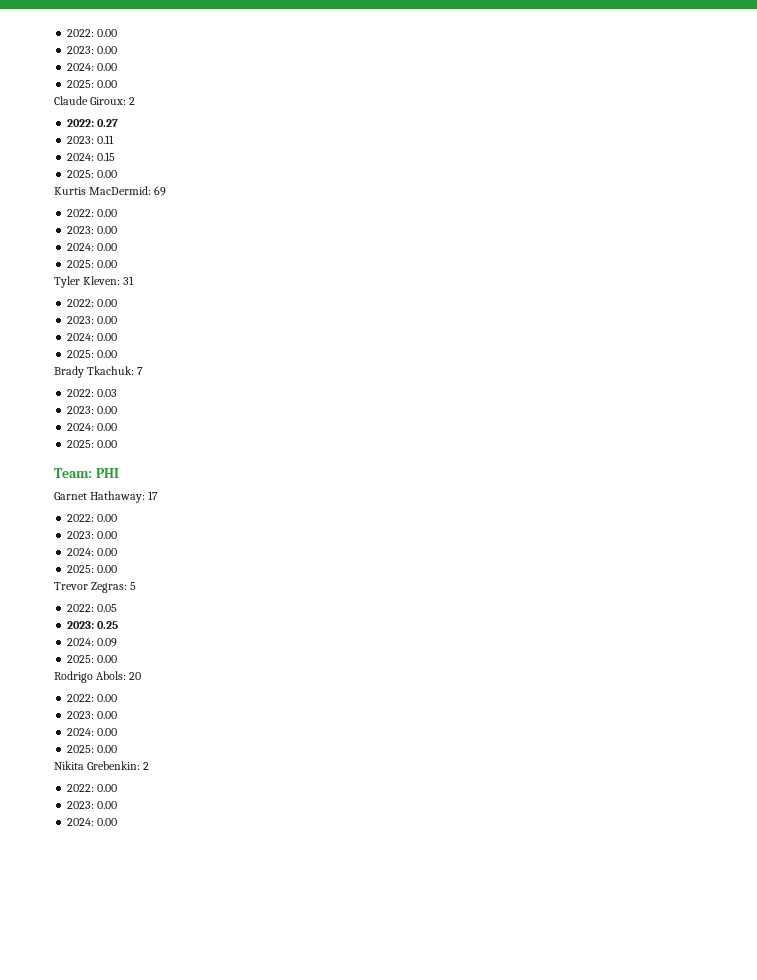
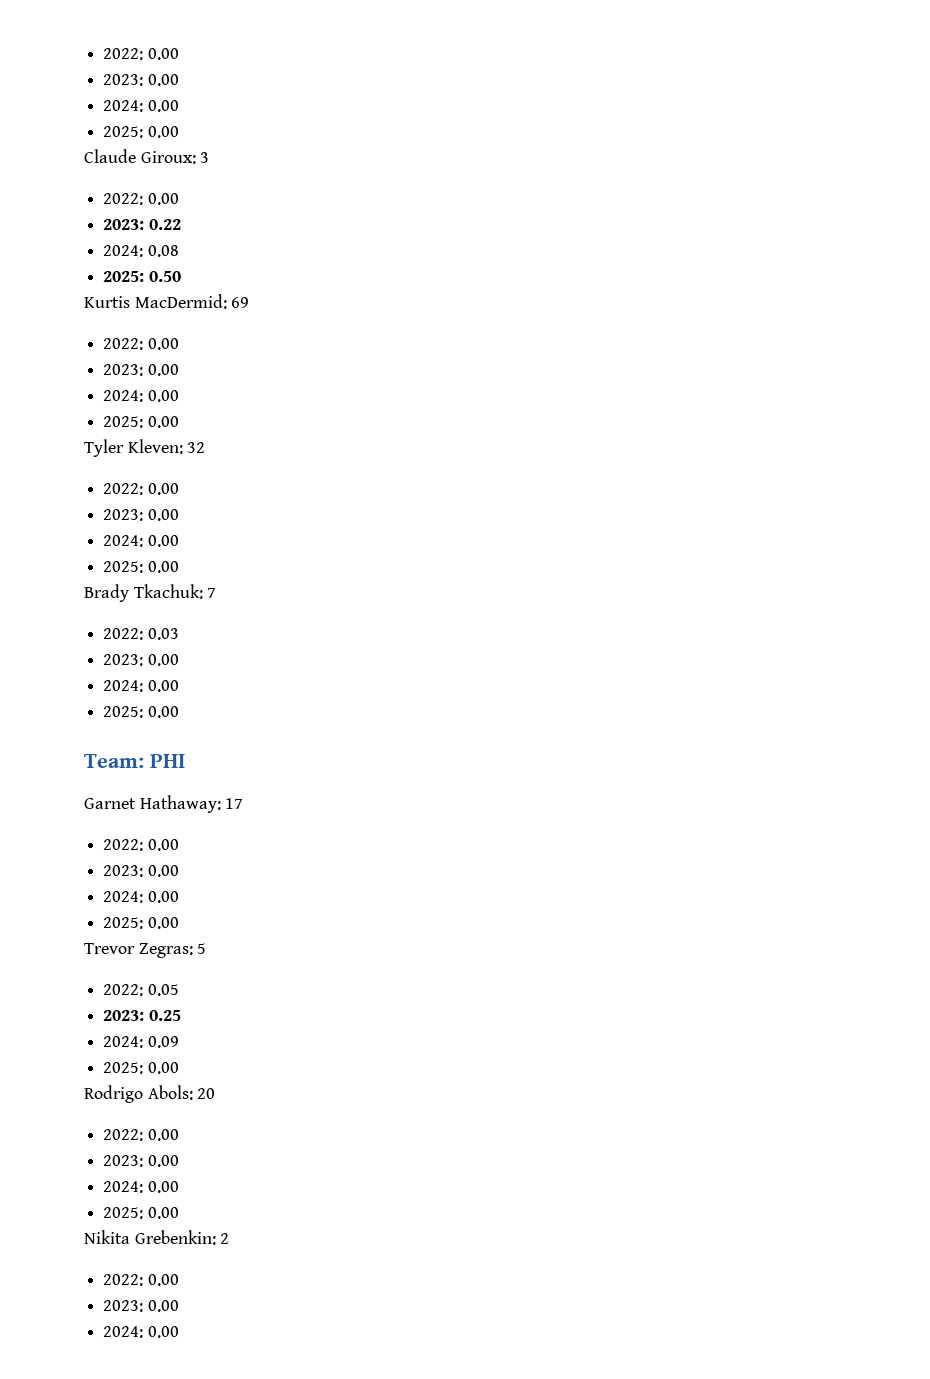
[129,97,136,105] [67,119,119,127] [67,135,115,144] [67,152,116,161] [67,170,118,178] 2 // 2022: 0.27 // 2023: 0.11 // 2024: 0.15 // 2025: 0.00 -> [200,152,210,163] [103,193,179,205] [103,219,181,230] [103,245,179,257] [103,271,181,282] 3 // 2022: 0.00 // 2023: 0.22 // 2024: 0.08 // 2025: 0.50
[123,276,135,285] 31 -> [187,442,206,453] 32

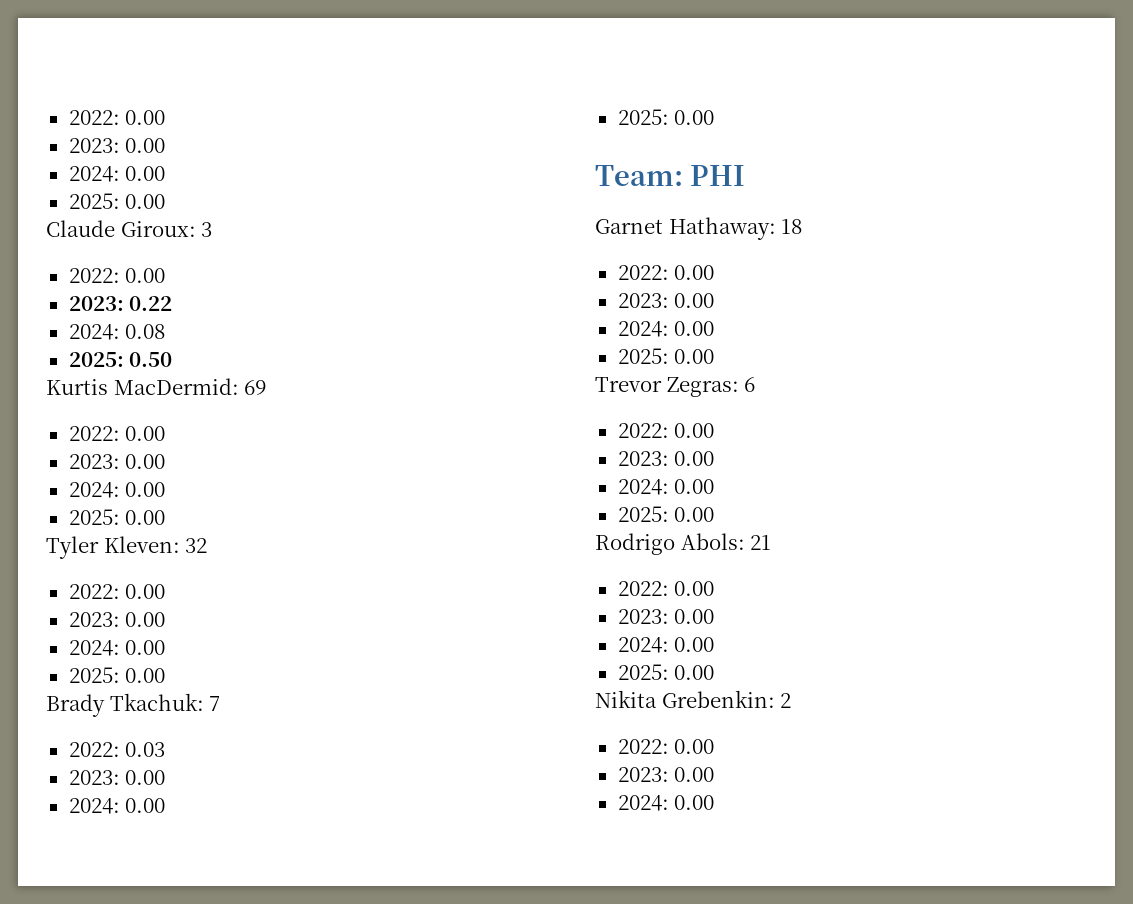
[225,798,244,809] 17 -> [781,219,803,234] 18
[197,943,207,954] [103,984,179,996] [103,1010,181,1021] [103,1036,179,1048] 5 // 2022: 0.05 // 2023: 0.25 // 2024: 0.09 -> [744,377,756,392] [617,423,715,438] [617,451,715,466] [617,479,715,495] 6 // 2022: 0.00 // 2023: 0.00 // 2024: 0.00
[197,1088,216,1099] 20 -> [750,535,772,550] 21

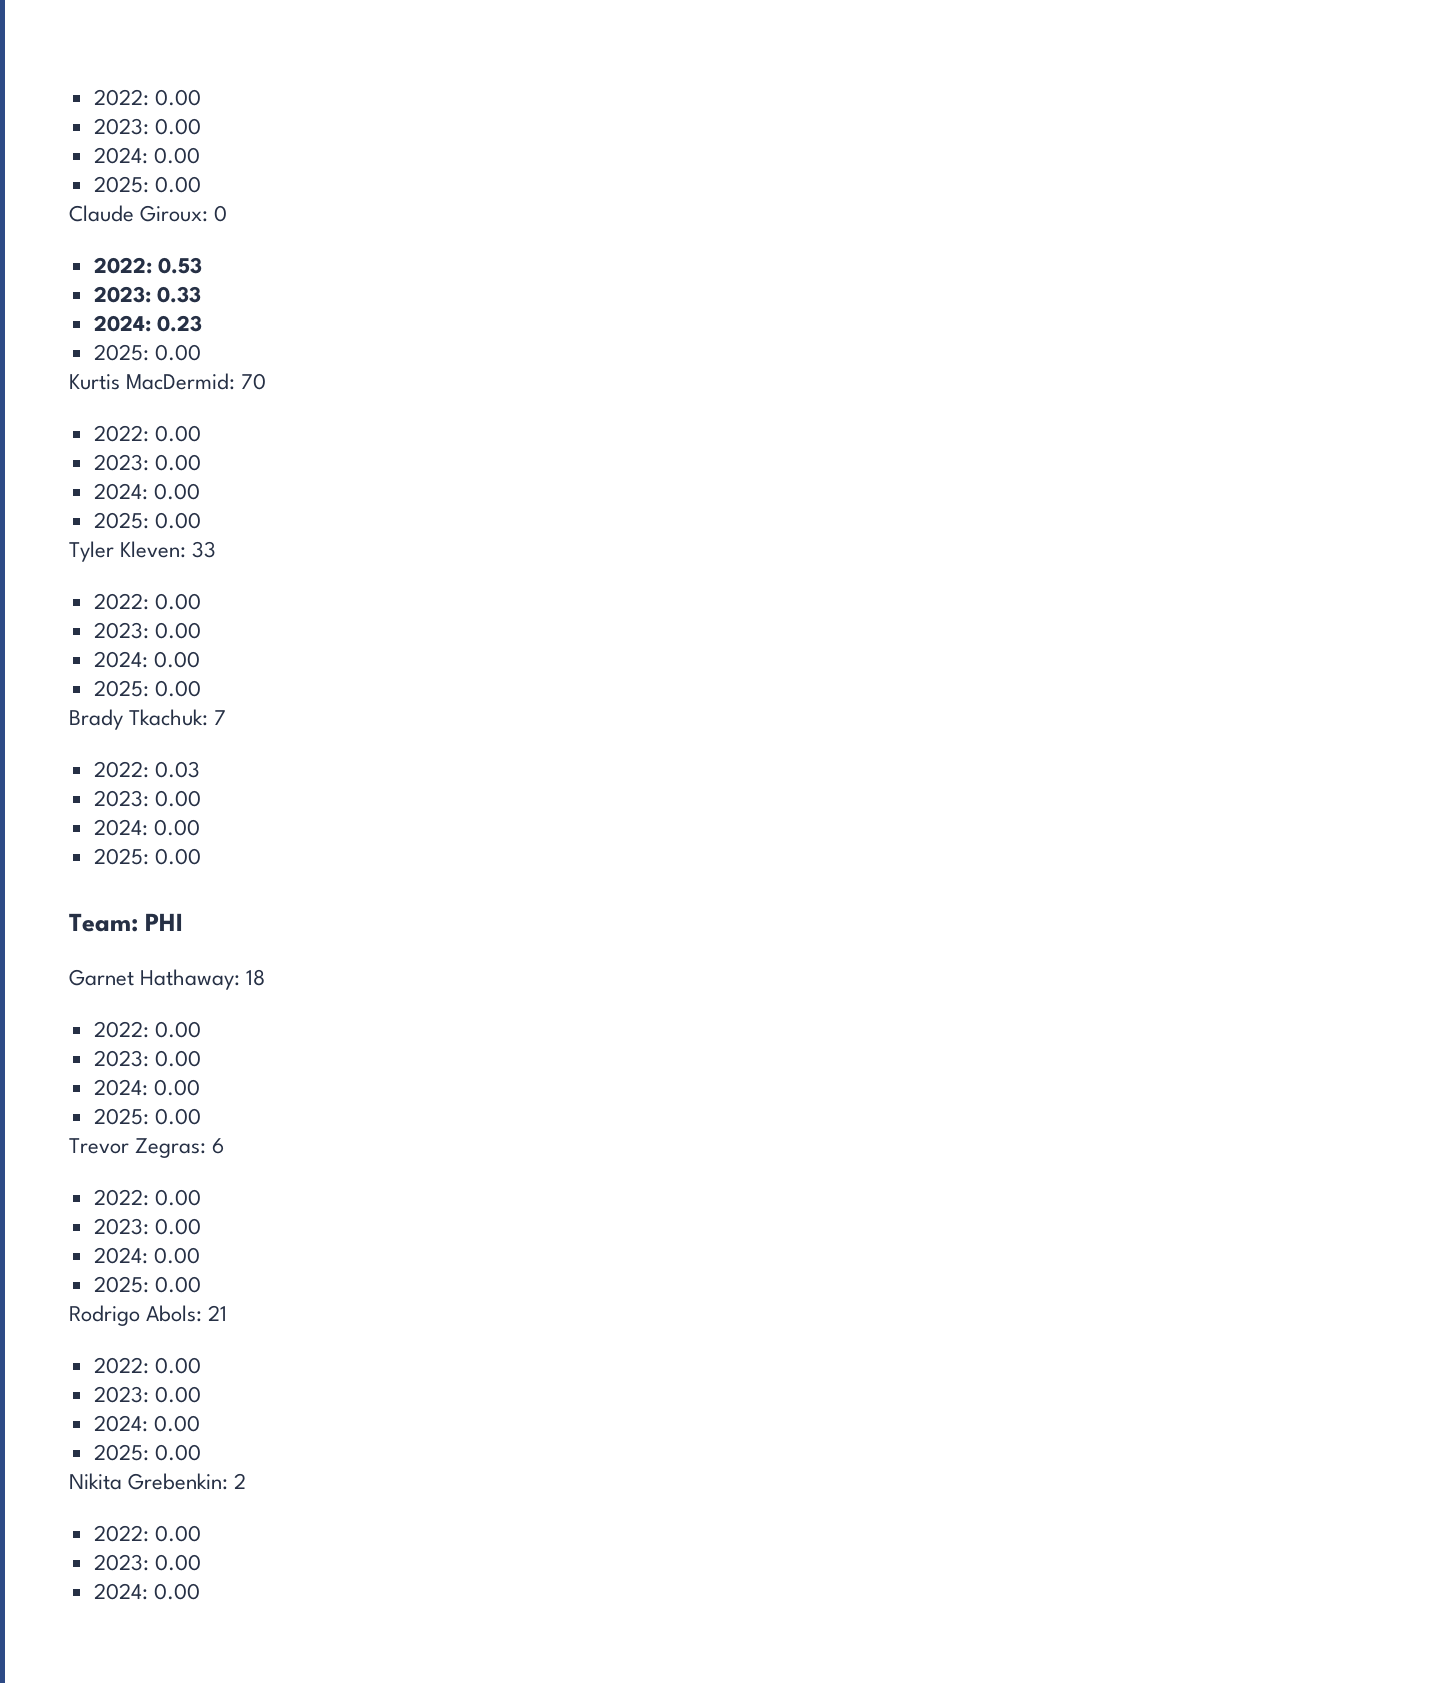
[201,222,213,237] [68,268,166,283] [68,296,173,311] [68,324,166,340] [68,352,173,367] 3 // 2022: 0.00 // 2023: 0.22 // 2024: 0.08 // 2025: 0.50 -> [214,205,228,222] [93,257,202,274] [93,286,201,303] [93,315,202,332] [93,344,201,361] 0 // 2022: 0.53 // 2023: 0.33 // 2024: 0.23 // 2025: 0.00
[244,380,268,395] 69 -> [241,373,267,390] 70
[185,538,208,553] 32 -> [192,541,217,558] 33

